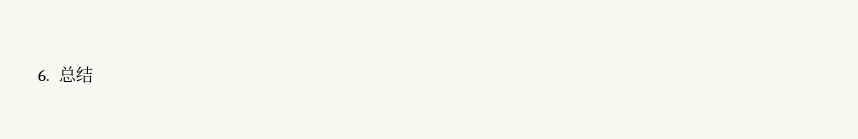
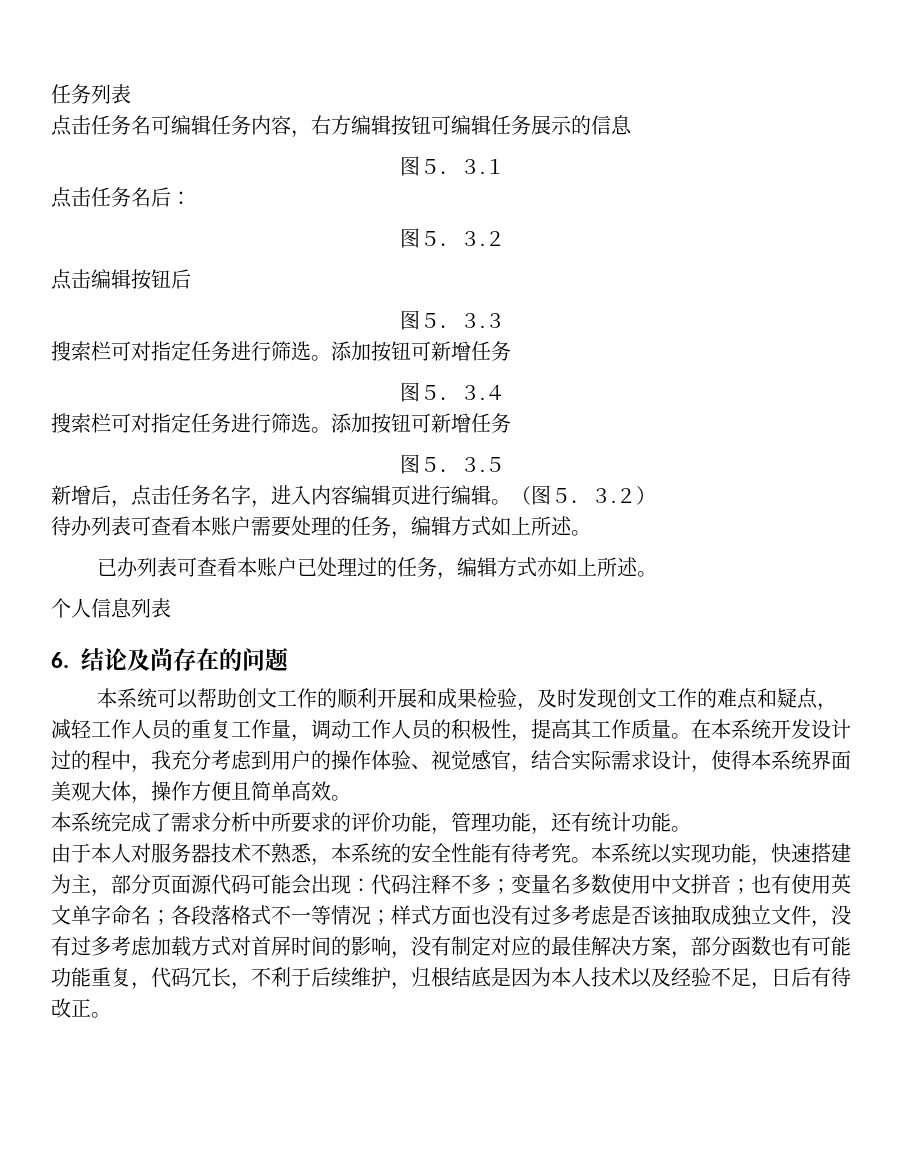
[38,66,93,83] 6.总结 -> [51,84,131,104] [51,115,632,138] [400,156,505,176] [51,187,191,208] [400,228,505,248] [51,269,191,290] [400,310,505,330] [51,341,511,362] [400,382,505,402] [51,413,511,434] [400,454,505,474] [51,485,656,508] [51,516,591,539] [97,557,658,580] [51,598,171,618] [51,647,288,671] [97,688,838,711] [51,719,851,742] [51,749,851,773] [51,781,351,804] [51,812,691,835] [51,843,851,866] [51,874,851,897] [51,905,851,928] [51,936,851,959] [51,967,851,990] [51,998,111,1018] 任务列表 // 点击任务名可编辑任务内容，右方编辑按钮可编辑任务展示的信息 // 图５．３.１ // 点击任务名后： // 图５．３.２ // 点击编辑按钮后 // 图５．３.３ // 搜索栏可对指定任务进行筛选。添加按钮可新增任务 // 图５．３.４ // 搜索栏可对指定任务进行筛选。添加按钮可新增任务 // 图５．３.５ // 新增后，点击任务名字，进入内容编辑页进行编辑。（图５．３.２） // 待办列表可查看本账户需要处理的任务，编辑方式如上所述。 // 已办列表可查看本账户已处理过的任务，编辑方式亦如上所述。 // 个人信息列表 // 6.结论及尚存在的问题 // 本系统可以帮助创文工作的顺利开展和成果检验，及时发现创文工作的难点和疑点，减轻工作人员的重复工作量，调动工作人员的积极性，提高其工作质量。在本系统开发设计过的程中，我充分考虑到用户的操作体验、视觉感官，结合实际需求设计，使得本系统界面美观大体，操作方便且简单高效。 // 本系统完成了需求分析中所要求的评价功能，管理功能，还有统计功能。 // 由于本人对服务器技术不熟悉，本系统的安全性能有待考究。本系统以实现功能，快速搭建为主，部分页面源代码可能会出现：代码注释不多；变量名多数使用中文拼音；也有使用英文单字命名；各段落格式不一等情况；样式方面也没有过多考虑是否该抽取成独立文件，没有过多考虑加载方式对首屏时间的影响，没有制定对应的最佳解决方案，部分函数也有可能功能重复，代码冗长，不利于后续维护，归根结底是因为本人技术以及经验不足，日后有待改正。

